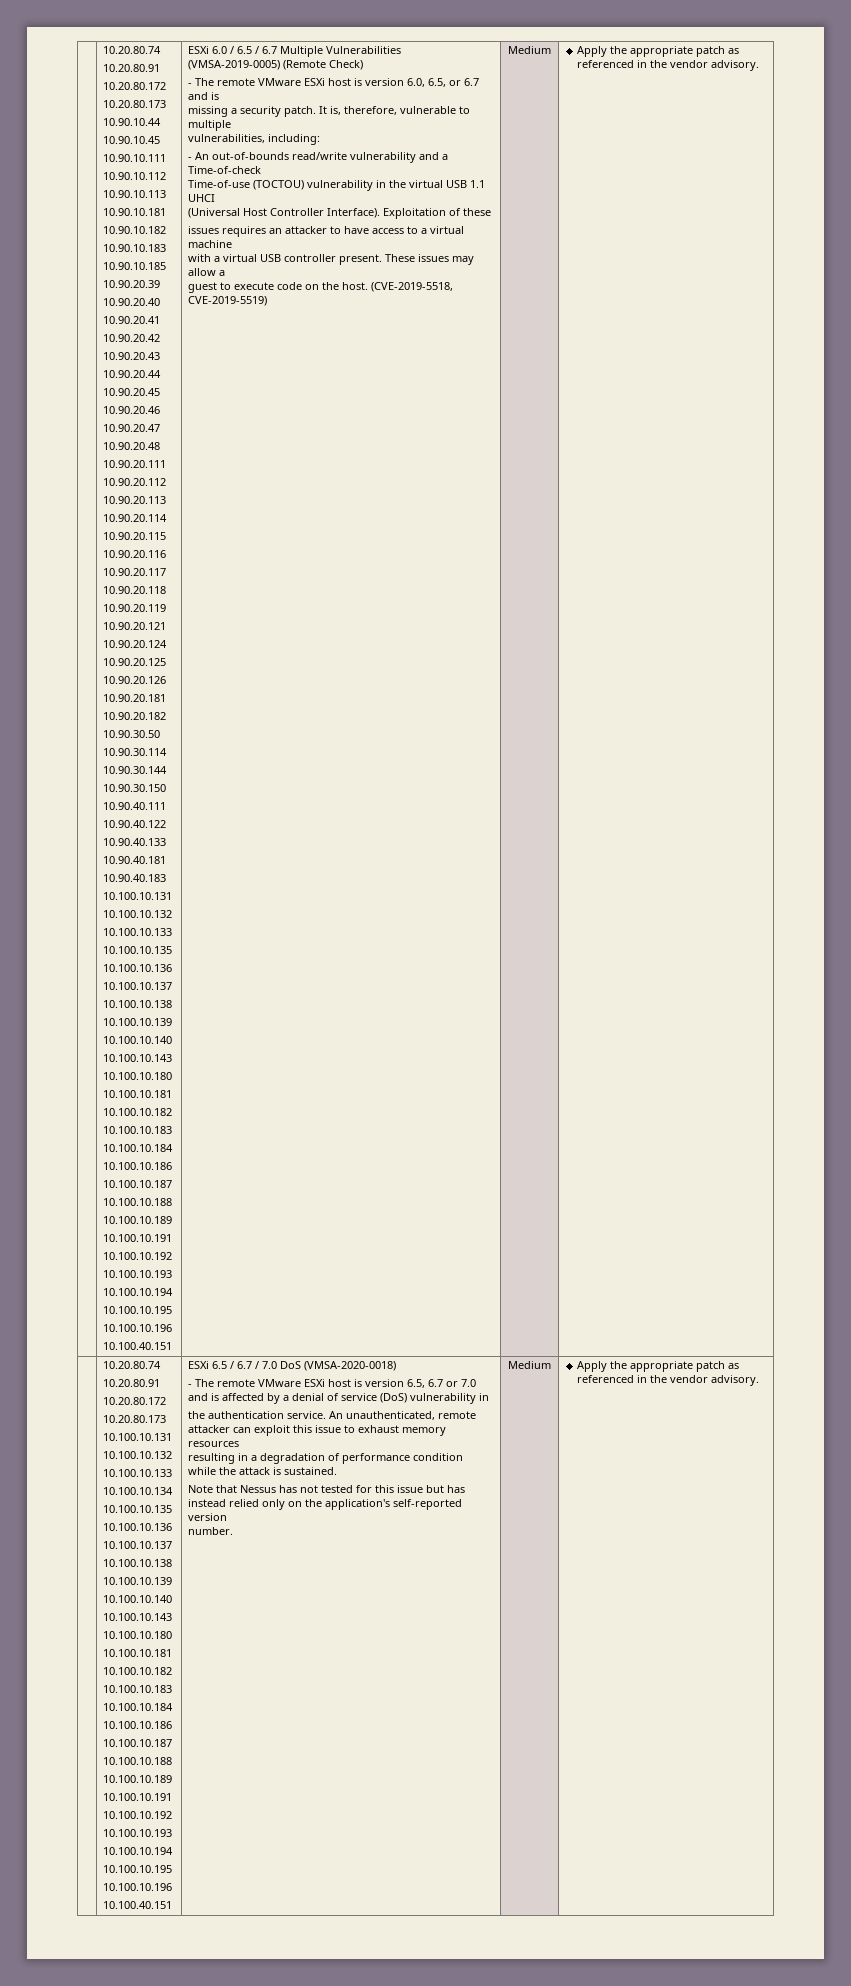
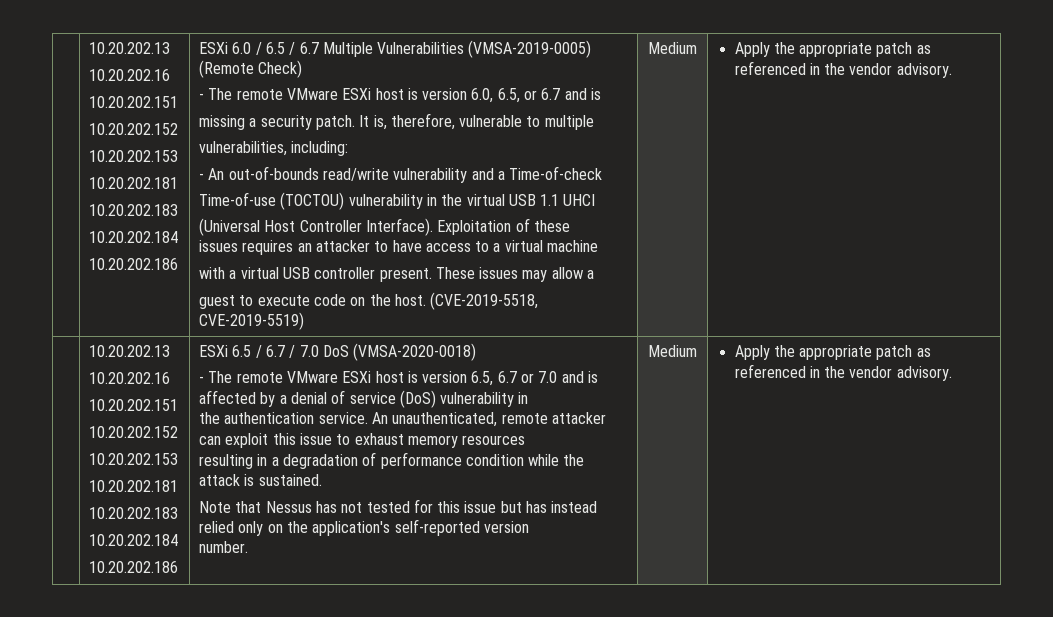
[103,46,162,54] [103,64,161,72] [103,82,167,90] [103,100,167,108] [103,118,162,126] [103,136,161,144] [103,154,167,162] [103,172,167,180] [103,190,167,198] [103,208,167,216] [103,226,167,234] [103,244,167,252] [103,262,167,270] [103,280,161,288] [103,298,161,306] [103,316,161,324] [103,334,161,342] [103,352,161,360] [103,370,162,378] [103,388,161,396] [103,406,161,414] [103,424,161,432] [103,442,161,450] [103,460,167,468] [103,478,167,486] [103,496,167,504] [103,514,168,522] [103,532,167,540] [103,550,167,558] [103,568,167,576] [103,586,167,594] [103,604,167,612] [103,622,167,630] [103,640,168,648] [103,658,167,666] [103,676,167,684] [103,694,167,702] [103,712,167,720] [103,730,161,738] [103,748,168,756] [103,766,168,774] [103,784,167,792] [103,802,167,810] [103,820,167,828] [103,838,167,846] [103,856,167,864] [103,874,167,882] [103,892,173,900] [103,910,173,918] [103,928,173,936] [103,946,173,954] [103,964,173,972] [103,982,173,990] [103,1000,173,1008] [103,1018,173,1026] [103,1036,173,1044] [103,1054,173,1062] [103,1072,173,1080] [103,1090,173,1098] [103,1108,173,1116] [103,1126,173,1134] [103,1144,174,1152] [103,1162,173,1170] [103,1180,173,1188] [103,1198,173,1206] [103,1216,173,1224] [103,1234,173,1242] [103,1252,173,1260] [103,1270,173,1278] [103,1288,174,1296] [103,1306,173,1314] [103,1324,173,1332] [103,1342,173,1350] | 10.20.80.74 // 10.20.80.91 // 10.20.80.172 // 10.20.80.173 // 10.90.10.44 // 10.90.10.45 // 10.90.10.111 // 10.90.10.112 // 10.90.10.113 // 10.90.10.181 // 10.90.10.182 // 10.90.10.183 // 10.90.10.185 // 10.90.20.39 // 10.90.20.40 // 10.90.20.41 // 10.90.20.42 // 10.90.20.43 // 10.90.20.44 // 10.90.20.45 // 10.90.20.46 // 10.90.20.47 // 10.90.20.48 // 10.90.20.111 // 10.90.20.112 // 10.90.20.113 // 10.90.20.114 // 10.90.20.115 // 10.90.20.116 // 10.90.20.117 // 10.90.20.118 // 10.90.20.119 // 10.90.20.121 // 10.90.20.124 // 10.90.20.125 // 10.90.20.126 // 10.90.20.181 // 10.90.20.182 // 10.90.30.50 // 10.90.30.114 // 10.90.30.144 // 10.90.30.150 // 10.90.40.111 // 10.90.40.122 // 10.90.40.133 // 10.90.40.181 // 10.90.40.183 // 10.100.10.131 // 10.100.10.132 // 10.100.10.133 // 10.100.10.135 // 10.100.10.136 // 10.100.10.137 // 10.100.10.138 // 10.100.10.139 // 10.100.10.140 // 10.100.10.143 // 10.100.10.180 // 10.100.10.181 // 10.100.10.182 // 10.100.10.183 // 10.100.10.184 // 10.100.10.186 // 10.100.10.187 // 10.100.10.188 // 10.100.10.189 // 10.100.10.191 // 10.100.10.192 // 10.100.10.193 // 10.100.10.194 // 10.100.10.195 // 10.100.10.196 // 10.100.40.151 -> [88,42,170,54] [88,69,170,81] [88,96,178,108] [88,123,178,135] [88,150,178,162] [88,177,178,189] [88,204,178,216] [88,231,178,243] [88,258,178,270] | 10.20.202.13 // 10.20.202.16 // 10.20.202.151 // 10.20.202.152 // 10.20.202.153 // 10.20.202.181 // 10.20.202.183 // 10.20.202.184 // 10.20.202.186
[103,1361,162,1369] [103,1379,161,1387] [103,1397,167,1405] [103,1415,167,1423] [103,1433,173,1441] [103,1451,173,1459] [103,1469,173,1477] [103,1487,174,1495] [103,1505,173,1513] [103,1523,173,1531] [103,1541,173,1549] [103,1559,173,1567] [103,1577,173,1585] [103,1595,173,1603] [103,1613,173,1621] [103,1631,173,1639] [103,1649,173,1657] [103,1667,173,1675] [103,1685,173,1693] [103,1703,174,1711] [103,1721,173,1729] [103,1739,173,1747] [103,1757,173,1765] [103,1775,173,1783] [103,1793,173,1801] [103,1811,173,1819] [103,1829,173,1837] [103,1847,174,1855] [103,1865,173,1873] [103,1883,173,1891] [103,1901,173,1909] 10.20.80.74 // 10.20.80.91 // 10.20.80.172 // 10.20.80.173 // 10.100.10.131 // 10.100.10.132 // 10.100.10.133 // 10.100.10.134 // 10.100.10.135 // 10.100.10.136 // 10.100.10.137 // 10.100.10.138 // 10.100.10.139 // 10.100.10.140 // 10.100.10.143 // 10.100.10.180 // 10.100.10.181 // 10.100.10.182 // 10.100.10.183 // 10.100.10.184 // 10.100.10.186 // 10.100.10.187 // 10.100.10.188 // 10.100.10.189 // 10.100.10.191 // 10.100.10.192 // 10.100.10.193 // 10.100.10.194 // 10.100.10.195 // 10.100.10.196 // 10.100.40.151 -> [88,345,170,357] [88,372,170,384] [88,399,178,411] [88,426,178,438] [88,453,178,465] [88,480,178,492] [88,507,178,519] [88,534,178,546] [88,561,178,573] 10.20.202.13 // 10.20.202.16 // 10.20.202.151 // 10.20.202.152 // 10.20.202.153 // 10.20.202.181 // 10.20.202.183 // 10.20.202.184 // 10.20.202.186

